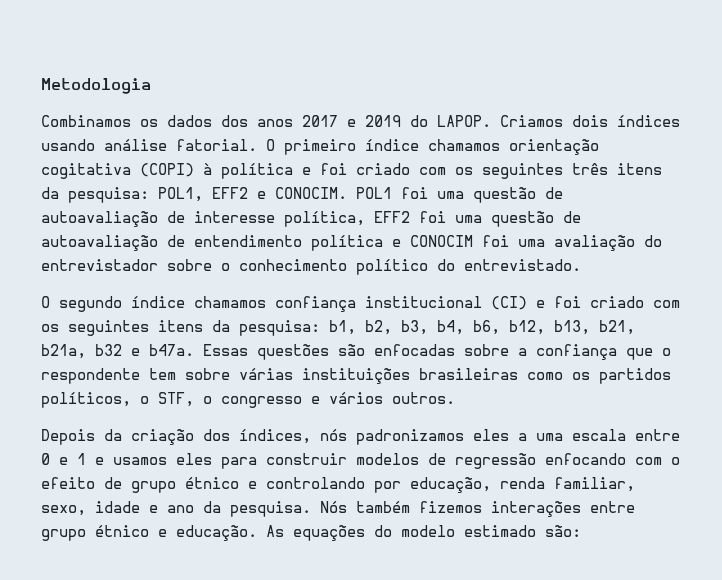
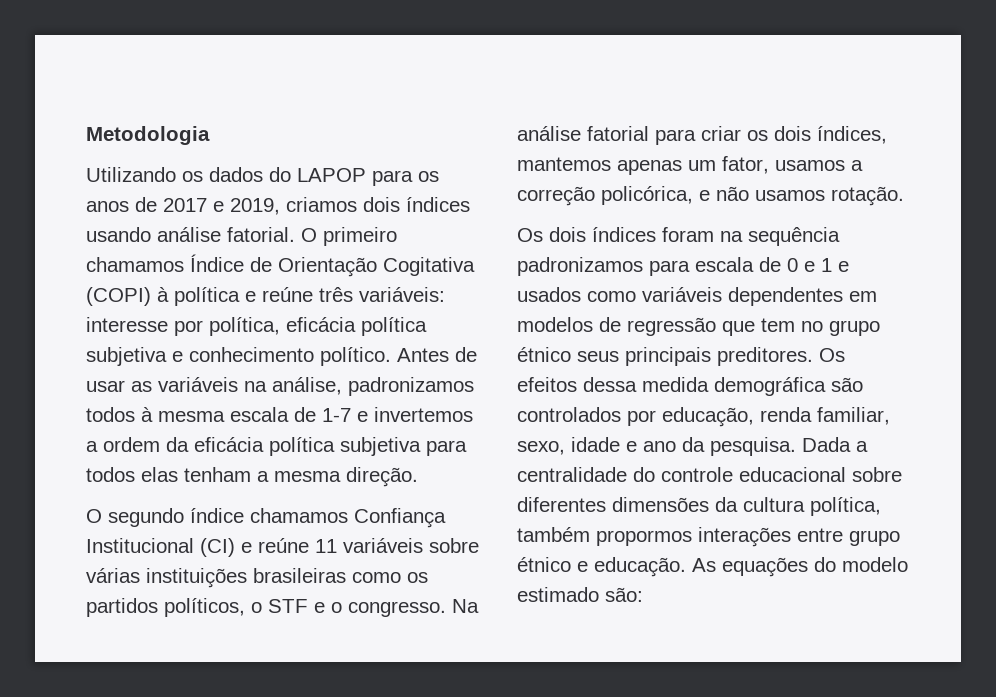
[41,115,131,127] Combinamos -> [86,167,176,182] Utilizando
[221,115,563,127] dos anos 2017 e 2019 do LAPOP. Criamos -> [269,167,439,186] [86,197,357,215] do LAPOP para os anos de 2017 e 2019, criamos
[365,139,599,155] [41,163,662,179] [41,187,563,203] [41,211,581,227] [41,235,662,251] [41,259,581,275] [41,296,680,312] [41,320,635,336] [41,344,671,360] [41,368,176,384] índice chamamos orientação cogitativa (COPI) à política e foi criado com os seguintes três itens da pesquisa: POL1, EFF2 e CONOCIM. POL1 foi uma questão de autoavaliação de interesse política, EFF2 foi uma questão de autoavaliação de entendimento política e CONOCIM foi uma avaliação do entrevistador sobre o conhecimento político do entrevistado. // O segundo índice chamamos confiança institucional (CI) e foi criado com os seguintes itens da pesquisa: b1, b2, b3, b4, b6, b12, b13, b21, b21a, b32 e b47a. Essas questões são enfocadas sobre a confiança que o respondente tem -> [86,254,475,277] [86,287,445,306] [86,317,427,336] [86,347,477,366] [86,377,474,396] [86,407,473,422] [86,437,467,456] [86,467,418,487] [86,508,446,528] [86,538,423,557] chamamos Índice de Orientação Cogitativa (COPI) à política e reúne três variáveis: interesse por política, eficácia política subjetiva e conhecimento político. Antes de usar as variáveis na análise, padronizamos todos à mesma escala de 1-7 e invertemos a ordem da eficácia política subjetiva para todos elas tenham a mesma direção. // O segundo índice chamamos Confiança Institucional (CI) e reúne 11 variáveis
[158,392,455,408] [41,429,680,445] [41,453,680,469] [41,477,365,493] STF, o congresso e vários outros. // Depois da criação dos índices, nós padronizamos eles a uma escala entre 0 e 1 e usamos eles para construir modelos de regressão enfocando com o efeito de grupo étnico e controlando -> [268,599,479,617] [517,126,887,145] [517,156,863,175] [517,186,904,206] [517,227,840,246] [517,257,849,276] [517,287,877,306] [517,317,880,336] [517,347,845,366] [517,377,863,396] [517,407,621,422] STF e o congresso. Na análise fatorial para criar os dois índices, mantemos apenas um fator, usamos a correção policórica, e não usamos rotação. // Os dois índices foram na sequência padronizamos para escala de 0 e 1 e usados como variáveis dependentes em modelos de regressão que tem no grupo étnico seus principais preditores. Os efeitos dessa medida demográfica são controlados
[320,501,482,513] Nós também fizemos -> [802,437,868,452] [517,467,902,482] [517,497,881,516] [517,527,692,546] Dada a centralidade do controle educacional sobre diferentes dimensões da cultura política, também propormos

